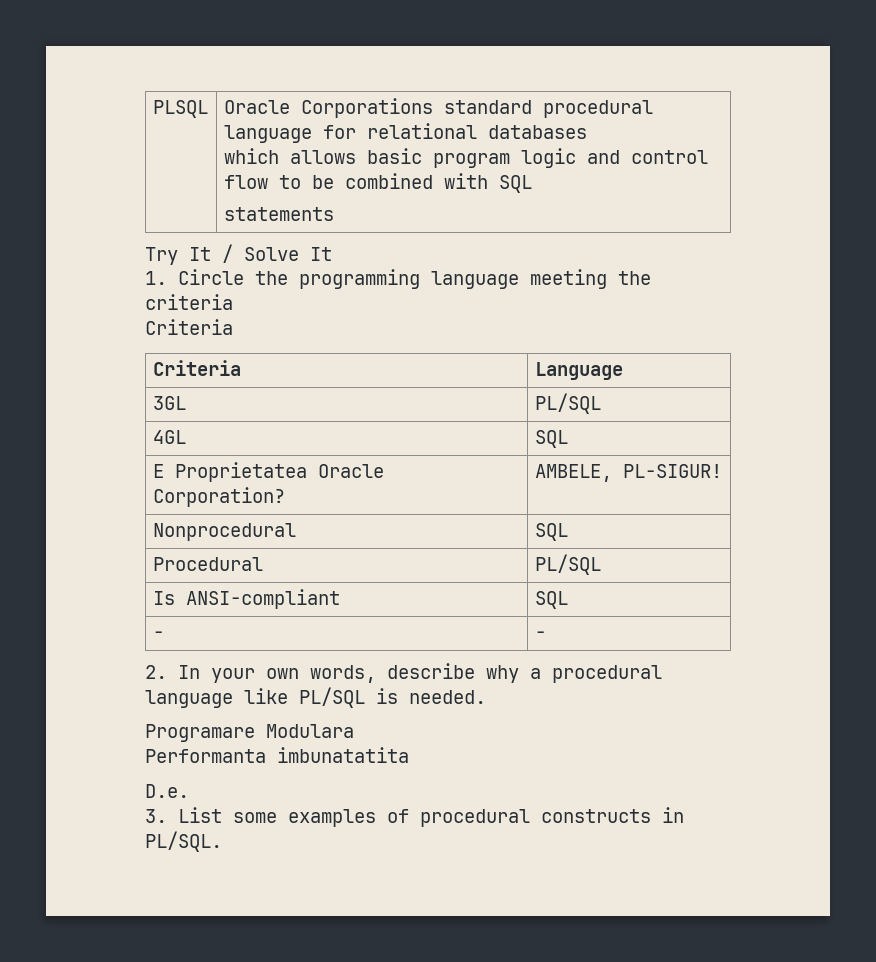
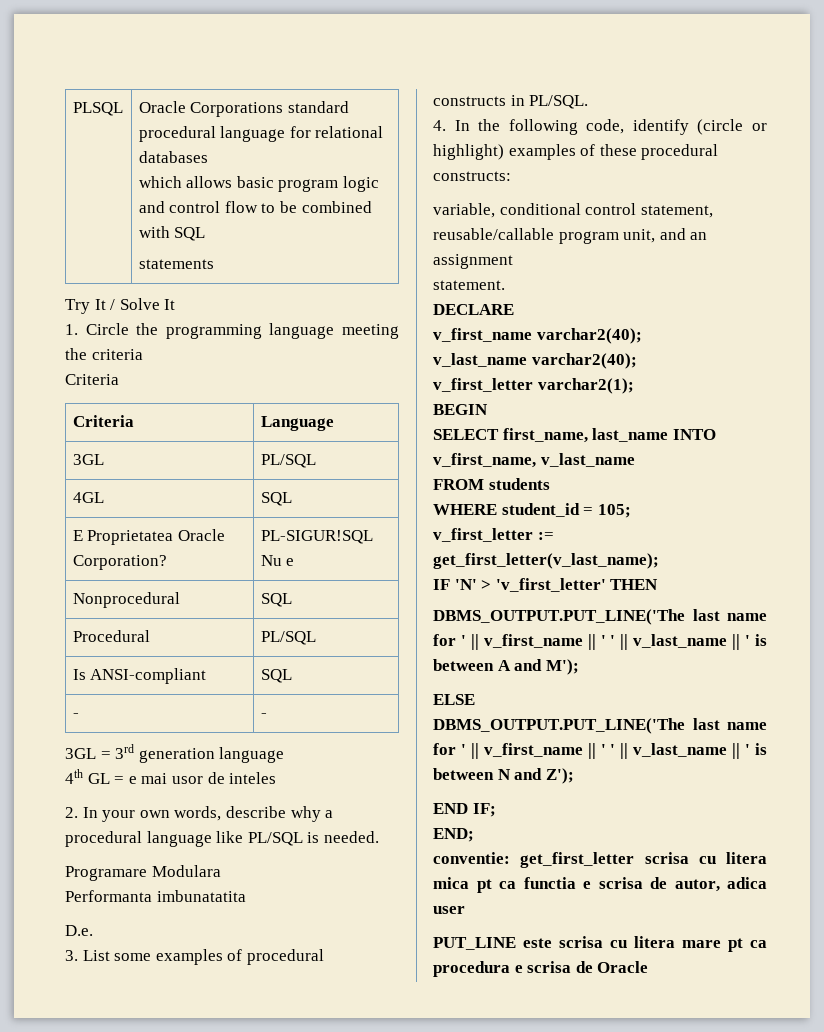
[534,464,722,482] AMBELE, PL-SIGUR! -> [260,530,373,544] [260,555,295,566] PL-SIGUR!SQL Nu e
(546, 635) none -> [65,744,285,763] [65,769,277,784] // 3GL = 3rd generation language // 4th GL = e mai usor de inteles
(222, 841) none -> [433,119,767,135] [433,144,719,160] [433,171,511,181] [433,203,713,218] [433,228,708,244] [433,254,513,269] [433,280,505,290] [433,304,514,315] [433,328,642,344] [433,353,637,369] [433,378,634,394] [433,404,488,415] [433,428,716,443] [433,453,635,468] [433,478,550,490] [433,503,631,518] [433,528,554,542] [433,553,659,569] [433,578,659,592] [433,609,767,625] [433,634,767,650] [433,659,579,675] [433,694,475,705] [433,718,767,734] [433,743,767,759] [433,768,574,784] [433,803,496,817] [433,828,474,842] [433,852,767,868] [433,877,767,893] [433,906,465,914] [433,936,767,952] [433,961,649,977] // 4. In the following code, identify (circle or highlight) examples of these procedural constructs: // variable, conditional control statement, reusable/callable program unit, and an assignment // statement. // DECLARE // v_first_name varchar2(40); // v_last_name varchar2(40); // v_first_letter varchar2(1); // BEGIN // SELECT first_name, last_name INTO v_first_name, v_last_name // FROM students // WHERE student_id = 105; // v_first_letter := get_first_letter(v_last_name); // IF 'N' > 'v_first_letter' THEN // DBMS_OUTPUT.PUT_LINE('The last name for ' || v_first_name || ' ' || v_last_name || ' is between A and M'); // ELSE // DBMS_OUTPUT.PUT_LINE('The last name for ' || v_first_name || ' ' || v_last_name || ' is between N and Z'); // END IF; // END; // conventie: get_first_letter scrisa cu litera mica pt ca functia e scrisa de autor, adica user // PUT_LINE este scrisa cu litera mare pt ca procedura e scrisa de Oracle

